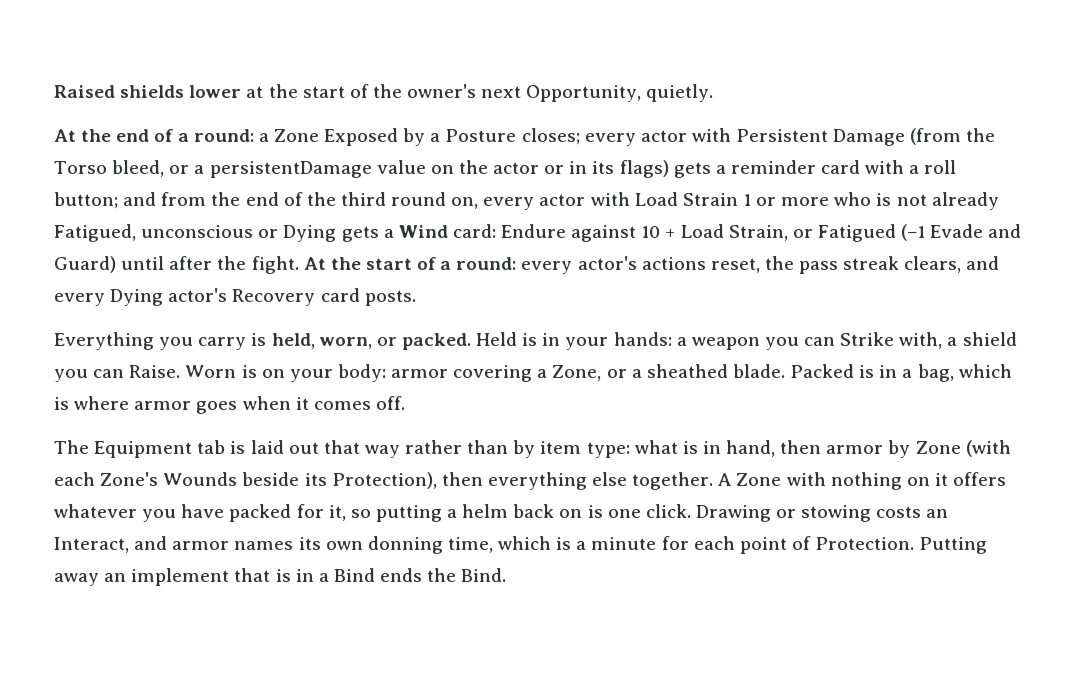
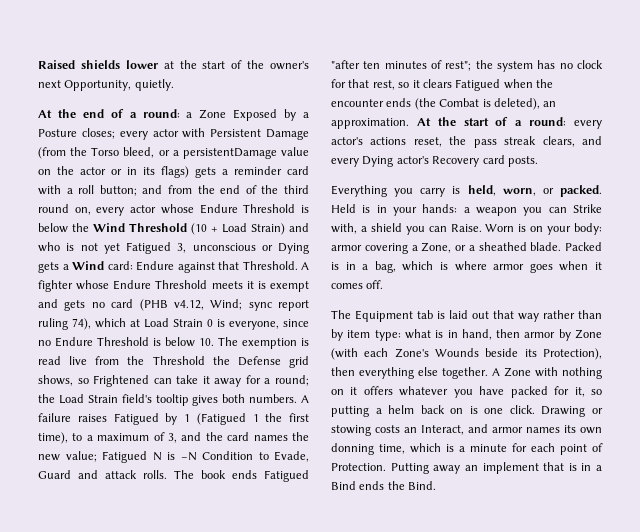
[590,192,999,210] [54,224,136,242] with Load Strain 1 or more who is not already Fatigued, -> [160,204,309,214] [38,223,309,235] [38,242,187,254] whose Endure Threshold is below the Wind Threshold (10 + Load Strain) and who is not yet Fatigued 3,
[641,224,1022,242] [54,256,299,274] 10 + Load Strain, or Fatigued (−1 Evade and Guard) until after the fight. -> [218,261,309,270] [38,280,309,292] [38,299,309,311] [38,318,309,330] [38,337,309,349] [38,356,309,368] [38,375,309,387] [38,394,309,406] [38,413,309,425] [38,432,309,444] [38,451,309,463] [38,470,309,482] [331,60,603,72] [331,79,553,91] [331,98,557,110] [331,118,409,129] that Threshold. A fighter whose Endure Threshold meets it is exempt and gets no card (PHB v4.12, Wind; sync report ruling 74), which at Load Strain 0 is everyone, since no Endure Threshold is below 10. The exemption is read live from the Threshold the Defense grid shows, so Frightened can take it away for a round; the Load Strain field's tooltip gives both numbers. A failure raises Fatigued by 1 (Fatigued 1 the first time), to a maximum of 3, and the card names the new value; Fatigued N is −N Condition to Evade, Guard and attack rolls. The book ends Fatigued "after ten minutes of rest"; the system has no clock for that rest, so it clears Fatigued when the encounter ends (the Combat is deleted), an approximation.

